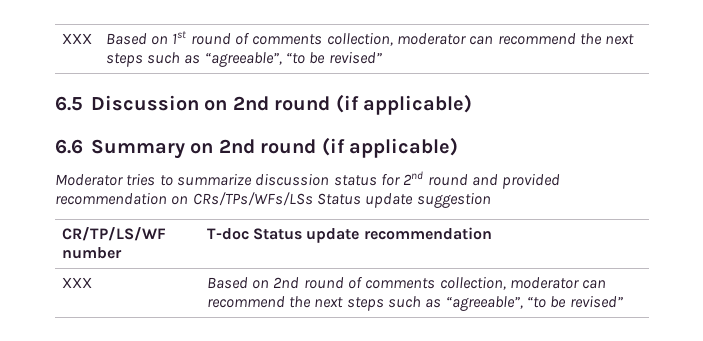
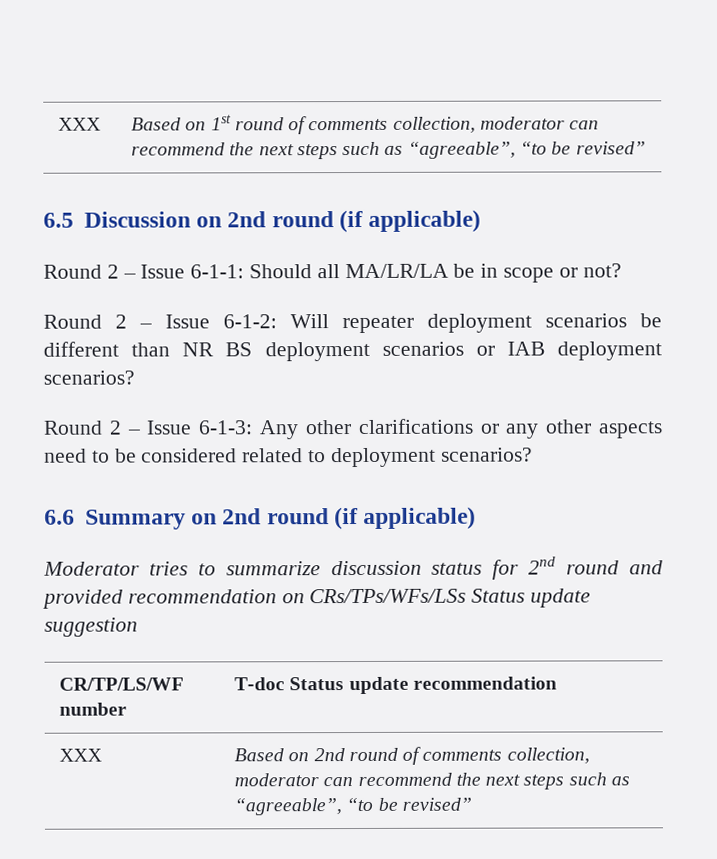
(472, 104) none -> [43,263,622,283] [43,313,662,334] [43,341,662,362] [43,370,135,385] [43,418,663,440] [44,447,533,468] // Round 2 – Issue 6-1-1: Should all MA/LR/LA be in scope or not? // Round 2 – Issue 6-1-2: Will repeater deployment scenarios be different than NR BS deployment scenarios or IAB deployment scenarios? // Round 2 – Issue 6-1-3: Any other clarifications or any other aspects need to be considered related to deployment scenarios?

